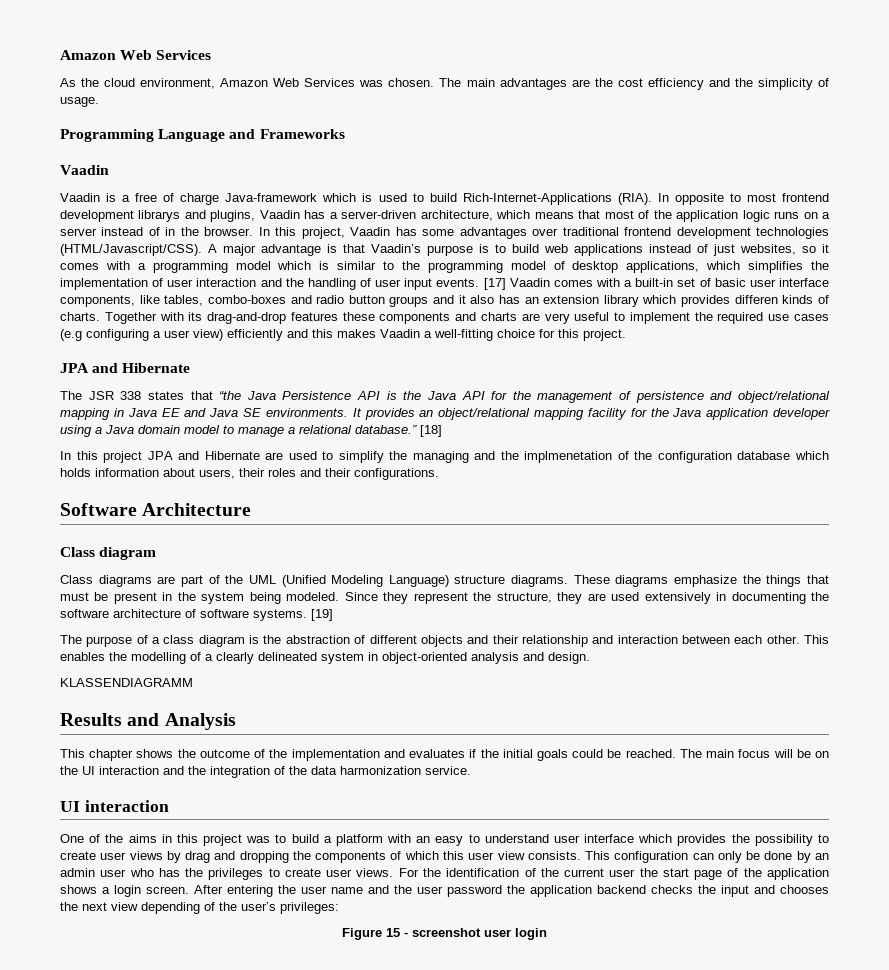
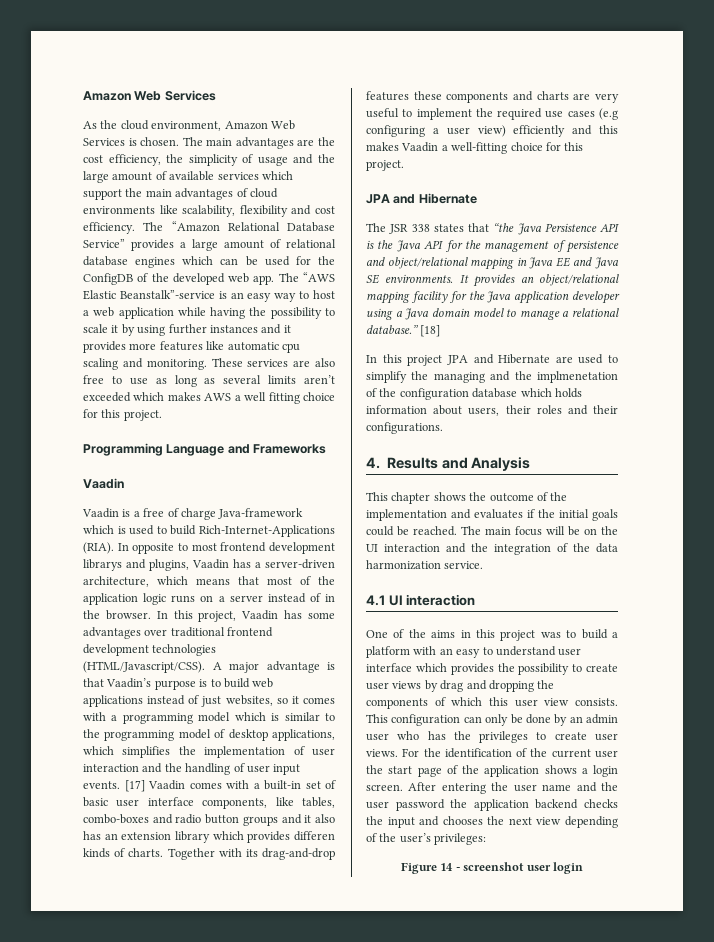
[359,80,384,87] was -> [128,138,137,146] is
[647,78,730,90] efficiency and -> [108,154,161,166] efficiency,
[60,97,99,107] usage. -> [257,154,336,166] [83,171,293,183] [83,188,278,200] [83,205,335,217] [83,221,335,234] [83,239,336,251] [83,256,335,268] [83,272,335,285] [83,290,335,302] [83,307,335,319] [83,324,291,336] [83,341,300,353] [83,358,335,370] [83,375,335,387] [83,392,335,404] [83,409,162,421] usage and the large amount of available services which support the main advantages of cloud environments like scalability, flexibility and cost efficiency. The “Amazon Relational Database Service” provides a large amount of relational database engines which can be used for the ConfigDB of the developed web app. The “AWS Elastic Beanstalk”-service is an easy way to host a web application while having the possibility to scale it by using further instances and it provides more features like automatic cpu scaling and monitoring. These services are also free to use as long as several limits aren’t exceeded which makes AWS a well fitting choice for this project.
[60,503,252,516] [60,547,157,560] [60,575,829,587] [60,592,830,604] [60,609,333,621] [60,635,830,647] [60,652,590,664] [60,678,193,687] Software Architecture // Class diagram // Class diagrams are part of the UML (Unified Modeling Language) structure diagrams. These diagrams emphasize the things that must be present in the system being modeled. Since they represent the structure, they are used extensively in documenting the software architecture of software systems. [19] // The purpose of a class diagram is the abstraction of different objects and their relationship and interaction between each other. This enables the modelling of a clearly delineated system in object-oriented analysis and design. // KLASSENDIAGRAMM // -> [366,457,380,469] 4.
(471, 770) none -> [366,595,385,606] 4.1
[386,928,400,937] 15 -> [440,863,454,871] 14

